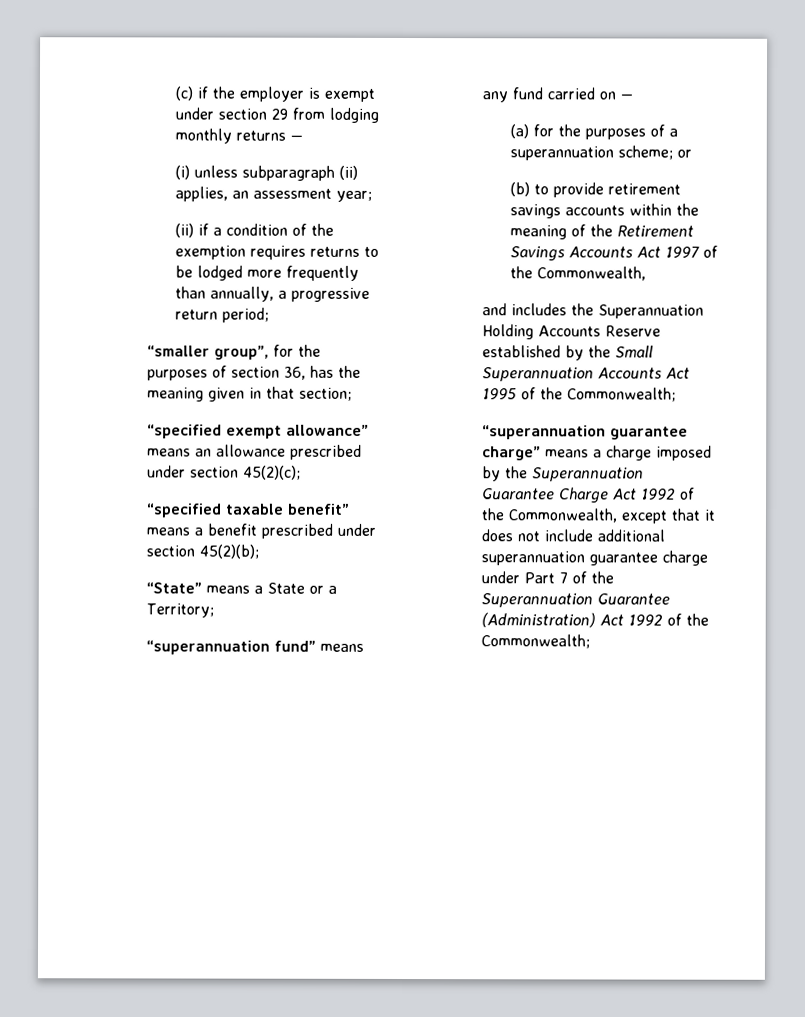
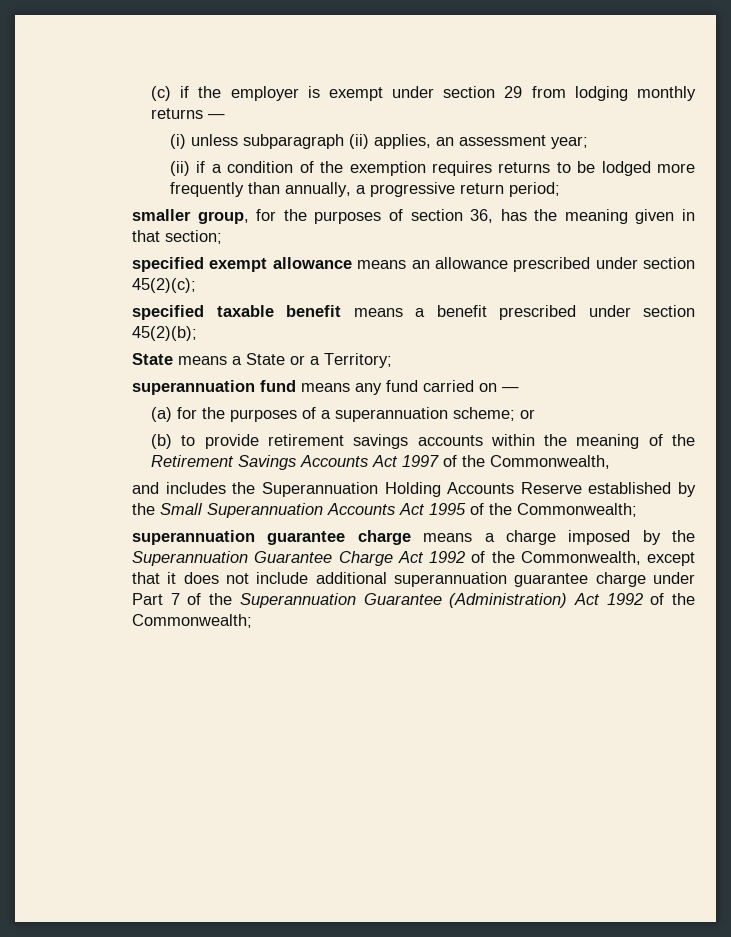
[146,345,269,360] “smaller group”, -> [132,209,249,224] smaller group,
[146,424,369,439] “specified exempt allowance” -> [132,257,352,272] specified exempt allowance
[145,503,350,518] “specified taxable benefit” -> [132,305,342,320] specified taxable benefit
[145,582,202,594] “State” -> [132,353,174,365] State
[145,640,316,655] “superannuation fund” -> [132,380,297,395] superannuation fund
[481,425,688,440] [481,446,541,461] “superannuation guarantee charge” -> [132,530,411,545] superannuation guarantee charge

